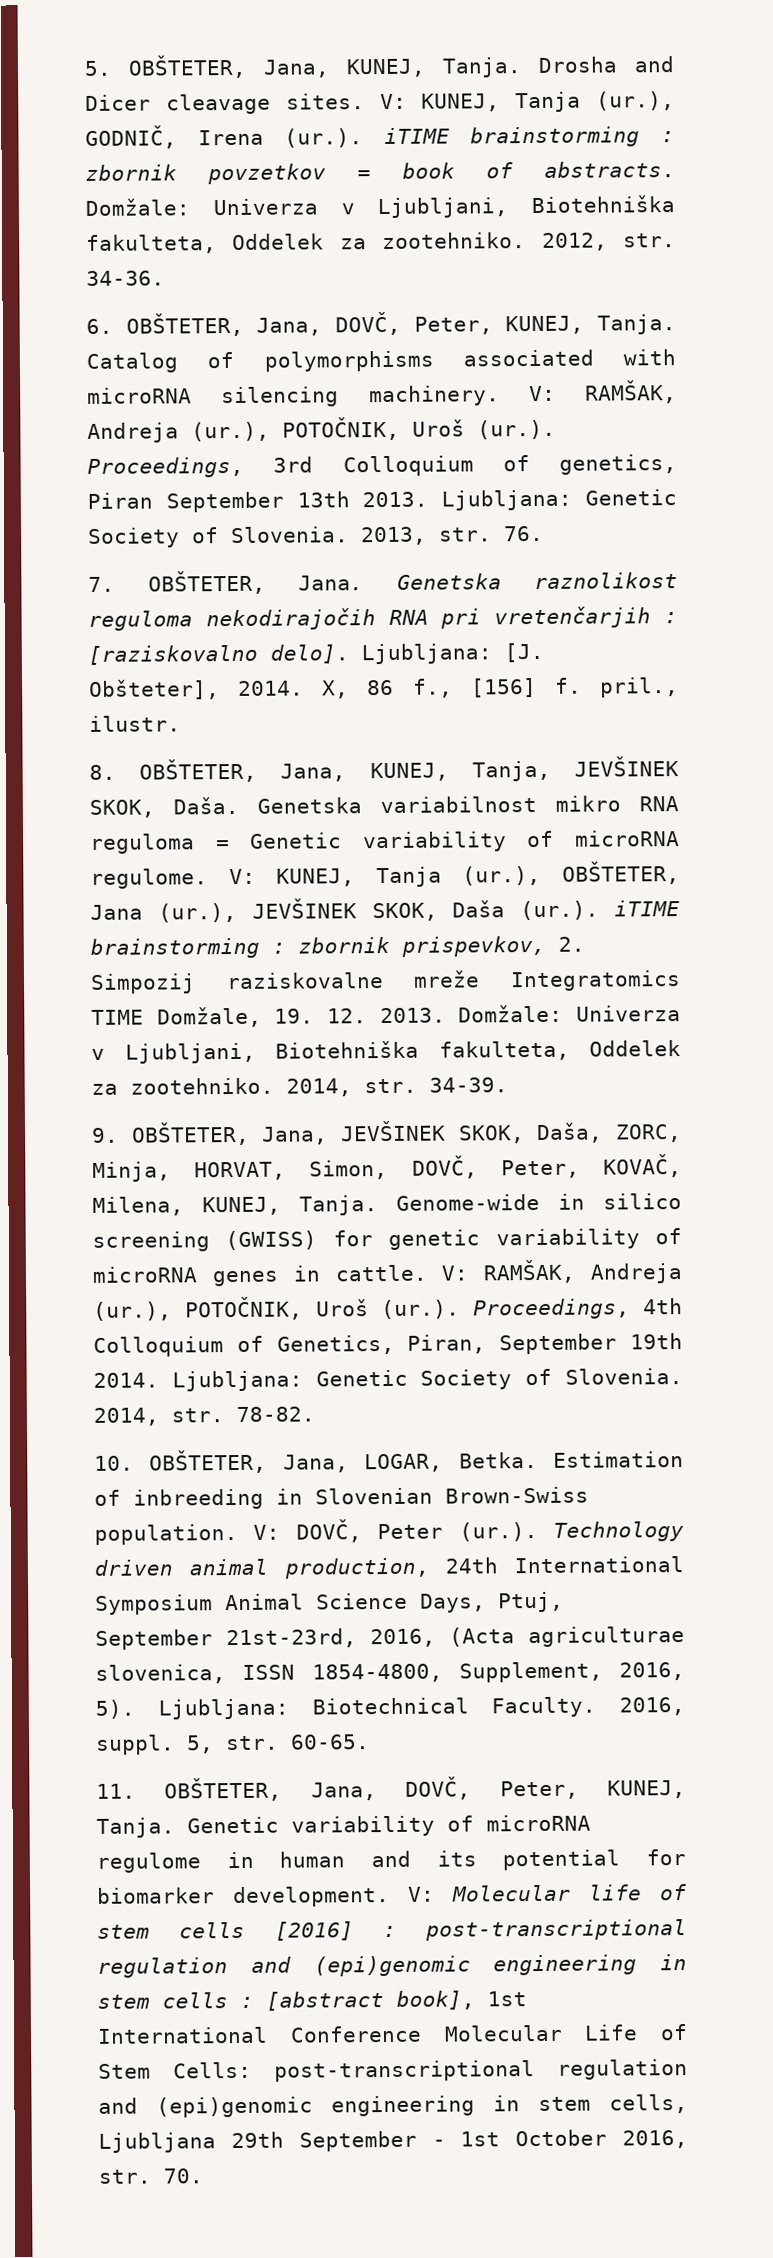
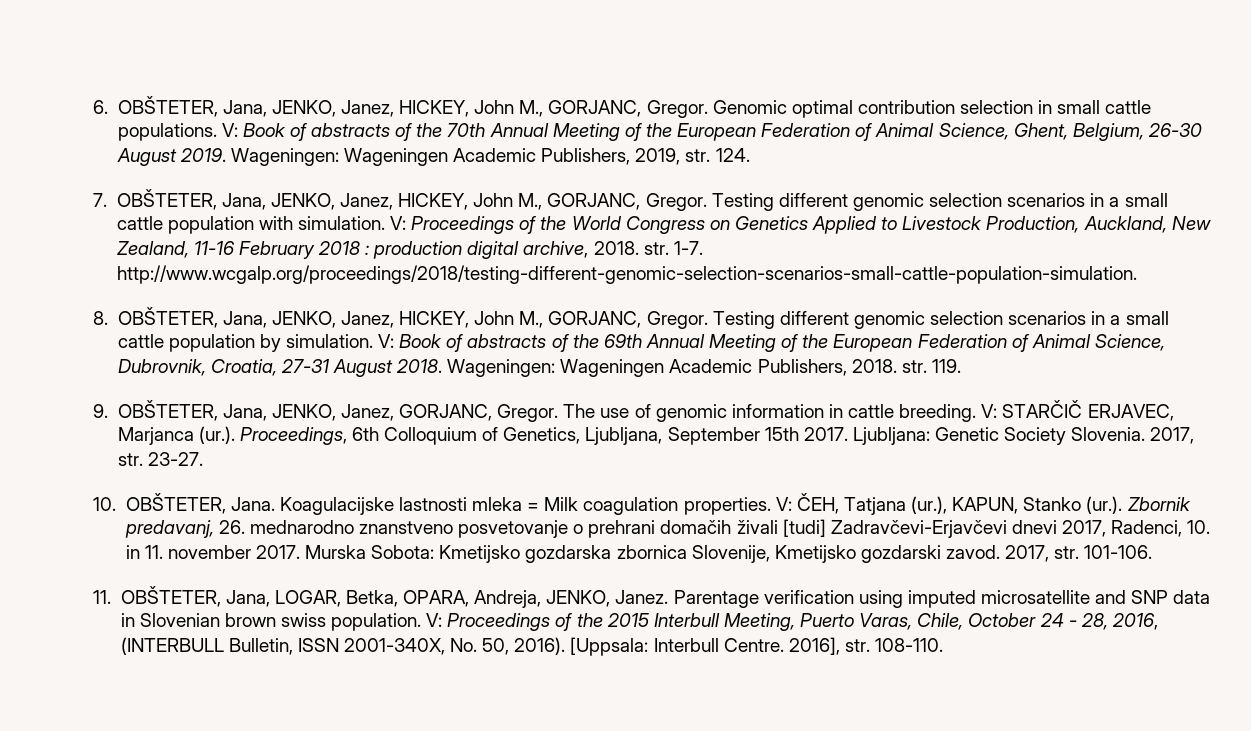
[84,54,674,79] [85,91,675,115] [85,125,676,149] [85,161,675,185] [85,195,675,219] [86,232,676,254] [86,270,165,286] [86,311,676,337] [86,349,676,373] [87,380,677,408] [87,416,556,443] [87,454,677,478] [87,489,677,513] [88,525,544,548] [88,570,678,595] [88,606,678,631] [88,642,544,665] [89,677,680,700] [89,715,181,732] [89,756,679,783] [89,795,679,818] [90,830,680,854] [90,861,680,889] [90,898,680,923] [90,935,585,959] [90,970,681,994] [91,1004,681,1028] [91,1040,681,1064] [91,1077,508,1097] [91,1120,682,1146] [92,1154,682,1182] [92,1193,682,1216] [92,1228,682,1252] [92,1259,683,1287] [93,1296,683,1321] [93,1333,683,1357] [93,1368,683,1392] [93,1406,315,1426] [94,1449,684,1474] [94,1486,589,1510] [94,1519,684,1545] [94,1556,684,1579] [95,1591,564,1615] [95,1626,685,1650] [95,1661,685,1684] [95,1696,685,1720] [96,1734,370,1755] [96,1776,686,1802] [96,1814,591,1838] [96,1849,686,1873] [97,1884,687,1908] [97,1919,687,1941] [97,1954,687,1978] [97,1990,527,2011] [97,2024,688,2044] [98,2059,688,2082] [98,2094,688,2118] [98,2129,688,2153] [98,2168,203,2184] 5. OBŠTETER, Jana, KUNEJ, Tanja. Drosha and Dicer cleavage sites. V: KUNEJ, Tanja (ur.), GODNIČ, Irena (ur.). iTIME brainstorming : zbornik povzetkov = book of abstracts. Domžale: Univerza v Ljubljani, Biotehniška fakulteta, Oddelek za zootehniko. 2012, str. 34-36. // 6. OBŠTETER, Jana, DOVČ, Peter, KUNEJ, Tanja. Catalog of polymorphisms associated with microRNA silencing machinery. V: RAMŠAK, Andreja (ur.), POTOČNIK, Uroš (ur.). Proceedings, 3rd Colloquium of genetics, Piran September 13th 2013. Ljubljana: Genetic Society of Slovenia. 2013, str. 76. // 7. OBŠTETER, Jana. Genetska raznolikost reguloma nekodirajočih RNA pri vretenčarjih : [raziskovalno delo]. Ljubljana: [J. Obšteter], 2014. X, 86 f., [156] f. pril., ilustr. // 8. OBŠTETER, Jana, KUNEJ, Tanja, JEVŠINEK SKOK, Daša. Genetska variabilnost mikro RNA reguloma = Genetic variability of microRNA regulome. V: KUNEJ, Tanja (ur.), OBŠTETER, Jana (ur.), JEVŠINEK SKOK, Daša (ur.). iTIME brainstorming : zbornik prispevkov, 2. Simpozij raziskovalne mreže Integratomics TIME Domžale, 19. 12. 2013. Domžale: Univerza v Ljubljani, Biotehniška fakulteta, Oddelek za zootehniko. 2014, str. 34-39. // 9. OBŠTETER, Jana, JEVŠINEK SKOK, Daša, ZORC, Minja, HORVAT, Simon, DOVČ, Peter, KOVAČ, Milena, KUNEJ, Tanja. Genome-wide in silico screening (GWISS) for genetic variability of microRNA genes in cattle. V: RAMŠAK, Andreja (ur.), POTOČNIK, Uroš (ur.). Proceedings, 4th Colloquium of Genetics, Piran, September 19th 2014. Ljubljana: Genetic Society of Slovenia. 2014, str. 78-82. // 10. OBŠTETER, Jana, LOGAR, Betka. Estimation of inbreeding in Slovenian Brown-Swiss population. V: DOVČ, Peter (ur.). Technology driven animal production, 24th International Symposium Animal Science Days, Ptuj, September 21st-23rd, 2016, (Acta agriculturae slovenica, ISSN 1854-4800, Supplement, 2016, 5). Ljubljana: Biotechnical Faculty. 2016, suppl. 5, str. 60-65. // 11. OBŠTETER, Jana, DOVČ, Peter, KUNEJ, Tanja. Genetic variability of microRNA regulome in human and its potential for biomarker development. V: Molecular life of stem cells [2016] : post-transcriptional regulation and (epi)genomic engineering in stem cells : [abstract book], 1st International Conference Molecular Life of Stem Cells: post-transcriptional regulation and (epi)genomic engineering in stem cells, Ljubljana 29th September - 1st October 2016, str. 70. -> [93,96,1152,118] [117,123,1202,141] [116,148,750,166] [93,189,1168,211] [116,216,1211,234] [116,241,703,259] [116,265,1137,284] [93,307,1169,329] [117,334,1165,352] [117,359,961,377] [93,400,1174,422] [117,426,1195,445] [117,452,203,466] [93,493,1191,515] [124,519,1211,538] [125,545,1153,563] [93,586,1211,608] [120,613,1158,631] [120,637,944,656] 6. OBŠTETER, Jana, JENKO, Janez, HICKEY, John M., GORJANC, Gregor. Genomic optimal contribution selection in small cattle populations. V: Book of abstracts of the 70th Annual Meeting of the European Federation of Animal Science, Ghent, Belgium, 26-30 August 2019. Wageningen: Wageningen Academic Publishers, 2019, str. 124. // 7. OBŠTETER, Jana, JENKO, Janez, HICKEY, John M., GORJANC, Gregor. Testing different genomic selection scenarios in a small cattle population with simulation. V: Proceedings of the World Congress on Genetics Applied to Livestock Production, Auckland, New Zealand, 11-16 February 2018 : production digital archive, 2018. str. 1-7. http://www.wcgalp.org/proceedings/2018/testing-different-genomic-selection-scenarios-small-cattle-population-simulation. // 8. OBŠTETER, Jana, JENKO, Janez, HICKEY, John M., GORJANC, Gregor. Testing different genomic selection scenarios in a small cattle population by simulation. V: Book of abstracts of the 69th Annual Meeting of the European Federation of Animal Science, Dubrovnik, Croatia, 27-31 August 2018. Wageningen: Wageningen Academic Publishers, 2018. str. 119. // 9. OBŠTETER, Jana, JENKO, Janez, GORJANC, Gregor. The use of genomic information in cattle breeding. V: STARČIČ ERJAVEC, Marjanca (ur.). Proceedings, 6th Colloquium of Genetics, Ljubljana, September 15th 2017. Ljubljana: Genetic Society Slovenia. 2017, str. 23-27. // 10. OBŠTETER, Jana. Koagulacijske lastnosti mleka = Milk coagulation properties. V: ČEH, Tatjana (ur.), KAPUN, Stanko (ur.). Zbornik predavanj, 26. mednarodno znanstveno posvetovanje o prehrani domačih živali [tudi] Zadravčevi-Erjavčevi dnevi 2017, Radenci, 10. in 11. november 2017. Murska Sobota: Kmetijsko gozdarska zbornica Slovenije, Kmetijsko gozdarski zavod. 2017, str. 101-106. // 11. OBŠTETER, Jana, LOGAR, Betka, OPARA, Andreja, JENKO, Janez. Parentage verification using imputed microsatellite and SNP data in Slovenian brown swiss population. V: Proceedings of the 2015 Interbull Meeting, Puerto Varas, Chile, October 24 - 28, 2016, (INTERBULL Bulletin, ISSN 2001-340X, No. 50, 2016). [Uppsala: Interbull Centre. 2016], str. 108-110.

